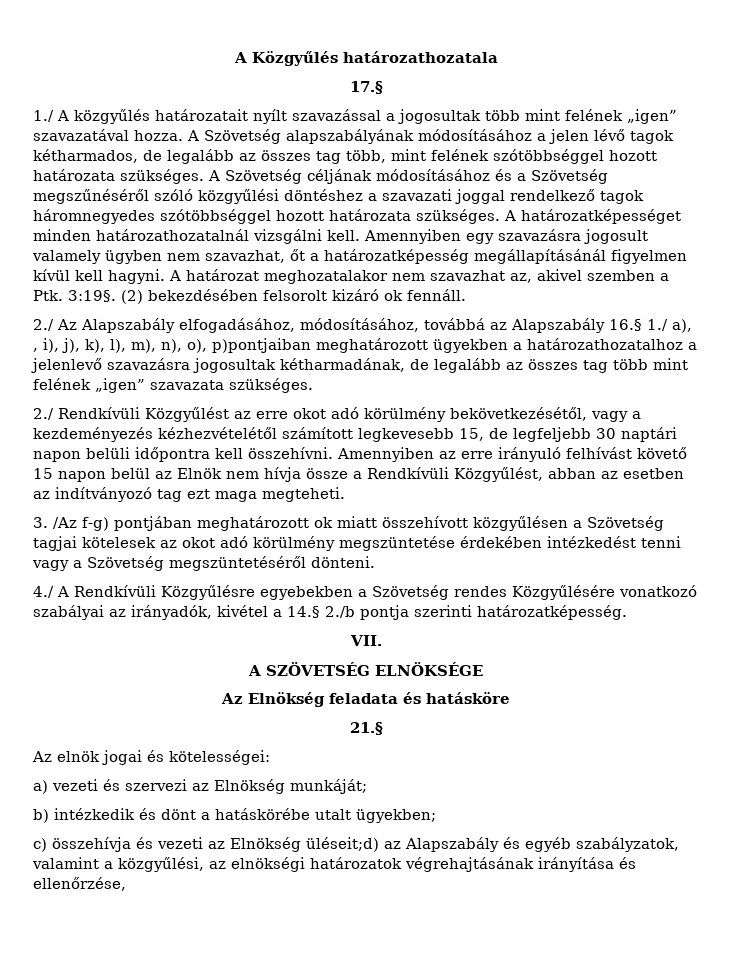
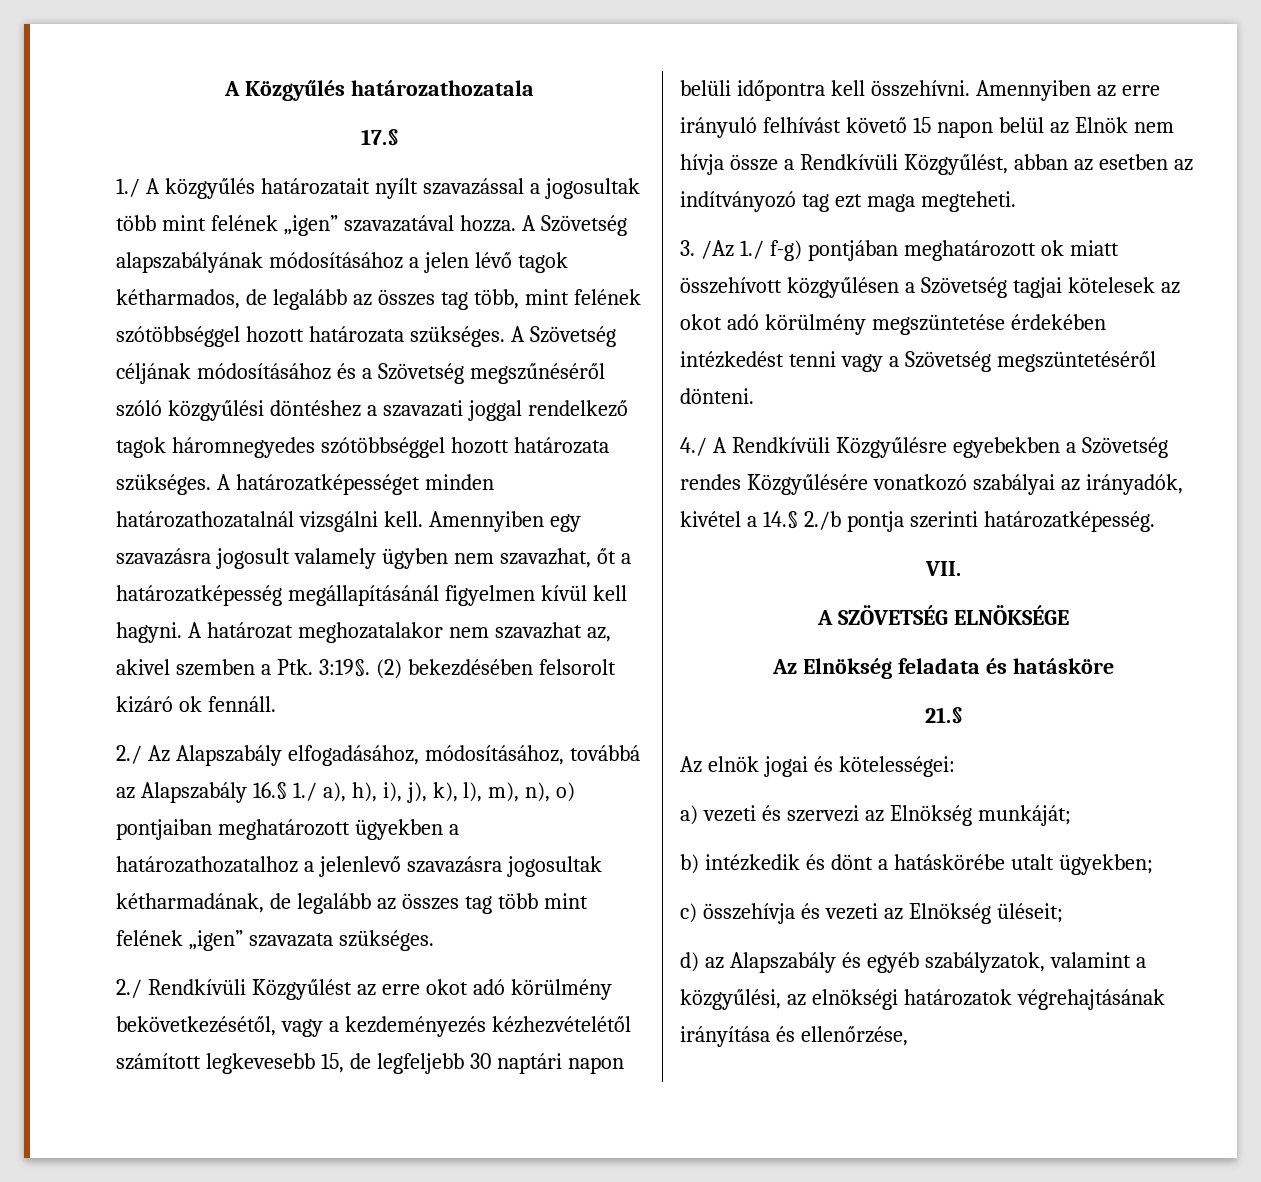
[33,348,38,352] , -> [351,782,377,802] h),
[187,338,311,353] o), p)pontjaiban -> [556,782,576,802] [116,819,212,840] o) pontjaiban
(77, 523) none -> [739,240,764,259] 1./
[306,837,379,852] üléseit;d) -> [996,903,1063,923] [680,952,699,972] üléseit; // d)

